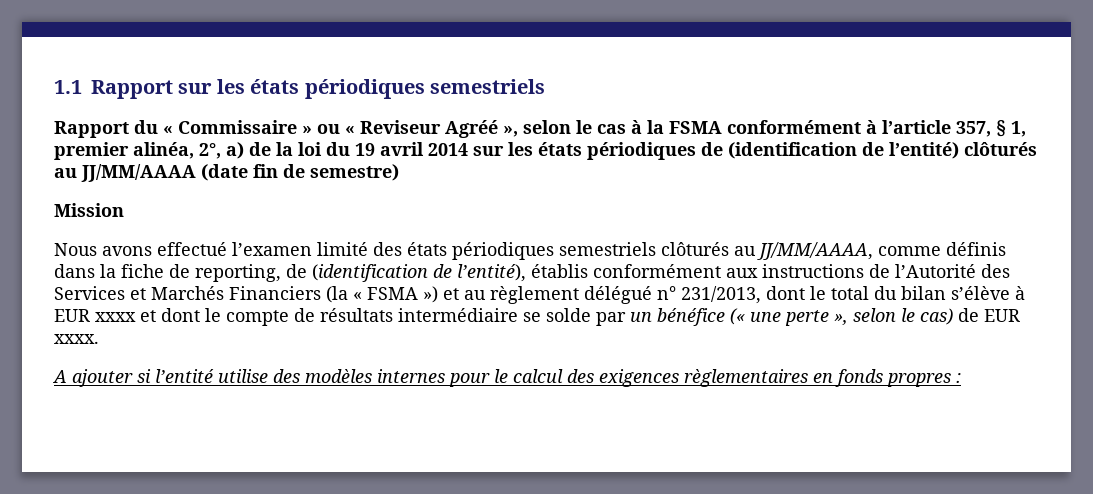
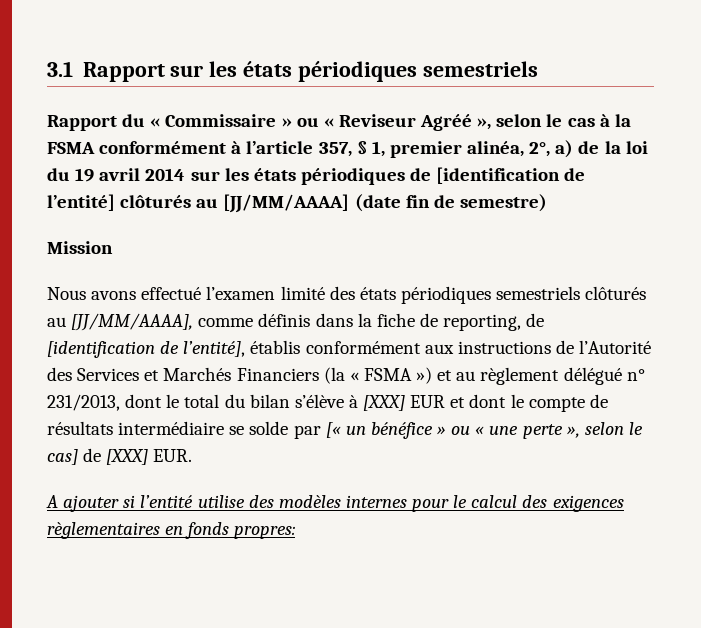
[54,80,82,94] 1.1 -> [47,61,73,77] 3.1
[728,142,1037,159] [54,164,196,182] (identification de l’entité) clôturés au JJ/MM/AAAA -> [436,167,586,184] [47,194,350,213] [identification de l’entité] clôturés au [JJ/MM/AAAA]
[757,242,873,260] JJ/MM/AAAA, -> [71,313,194,331] [JJ/MM/AAAA],
[312,264,526,282] (identification de l’entité), -> [47,341,246,358] [identification de l’entité],
[54,309,136,322] EUR xxxx -> [363,395,446,411] [XXX] EUR
(626, 319) none -> [325,422,341,438] [«
[730,308,745,325] (« -> [437,426,485,435] » ou «
[920,308,1020,325] [54,334,99,344] cas) de EUR xxxx. -> [47,448,193,465] cas] de [XXX] EUR.
[887,373,961,387] propres : -> [234,526,296,539] propres:

